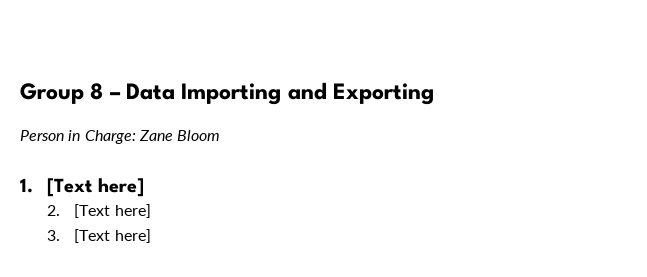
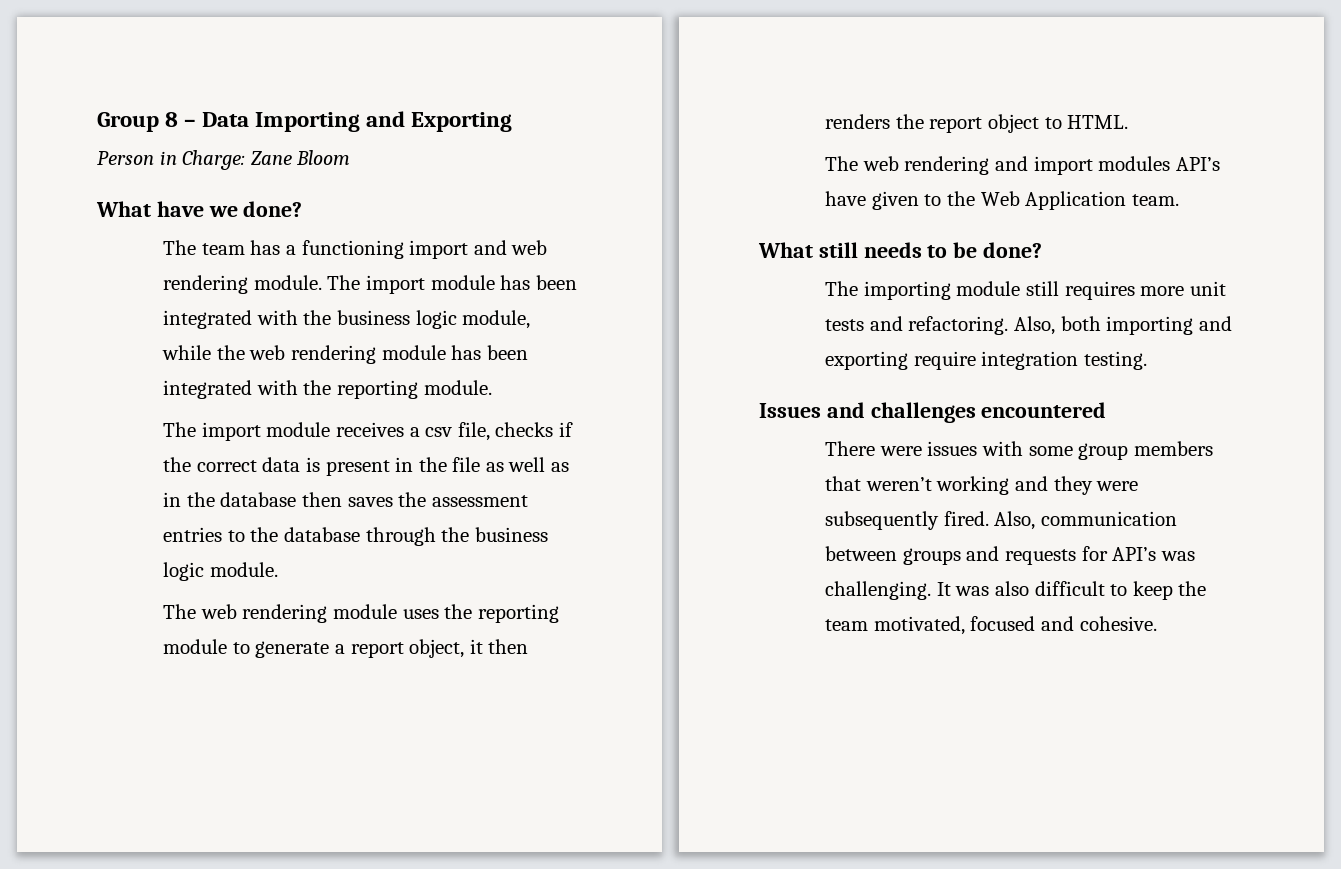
[20,178,144,197] [47,204,151,218] [47,229,151,243] 1. [Text here] // 2. [Text here] // 3. [Text here] -> [96,201,303,217] [163,240,548,259] [163,275,577,294] [163,310,531,329] [162,345,528,364] [163,380,492,399] [163,422,573,441] [163,457,569,476] [163,492,528,507] [163,527,548,546] [163,562,278,581] [163,604,559,623] [163,639,529,658] [825,114,1129,133] [825,156,1220,175] [825,191,1179,210] [758,242,1043,258] [825,281,1226,300] [825,316,1232,335] [825,351,1148,370] [759,402,1107,423] [825,441,1213,460] [825,476,1139,495] [825,511,1178,530] [825,546,1195,565] [825,581,1207,600] [825,616,1157,635] What have we done? // The team has a functioning import and web rendering module. The import module has been integrated with the business logic module, while the web rendering module has been integrated with the reporting module. // The import module receives a csv file, checks if the correct data is present in the file as well as in the database then saves the assessment entries to the database through the business logic module. // The web rendering module uses the reporting module to generate a report object, it then renders the report object to HTML. // The web rendering and import modules API’s have given to the Web Application team. // What still needs to be done? // The importing module still requires more unit tests and refactoring. Also, both importing and exporting require integration testing. // Issues and challenges encountered // There were issues with some group members that weren’t working and they were subsequently fired. Also, communication between groups and requests for API’s was challenging. It was also difficult to keep the team motivated, focused and cohesive.

